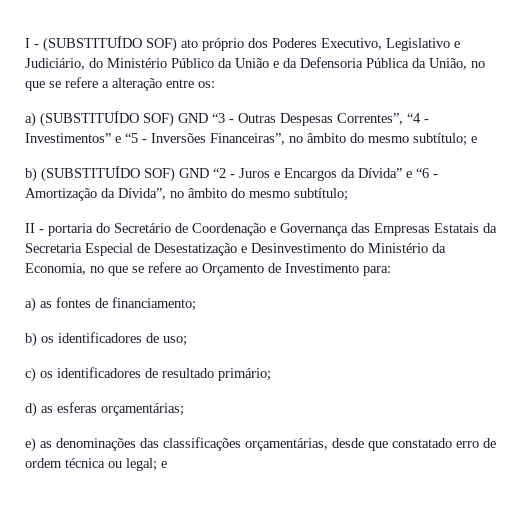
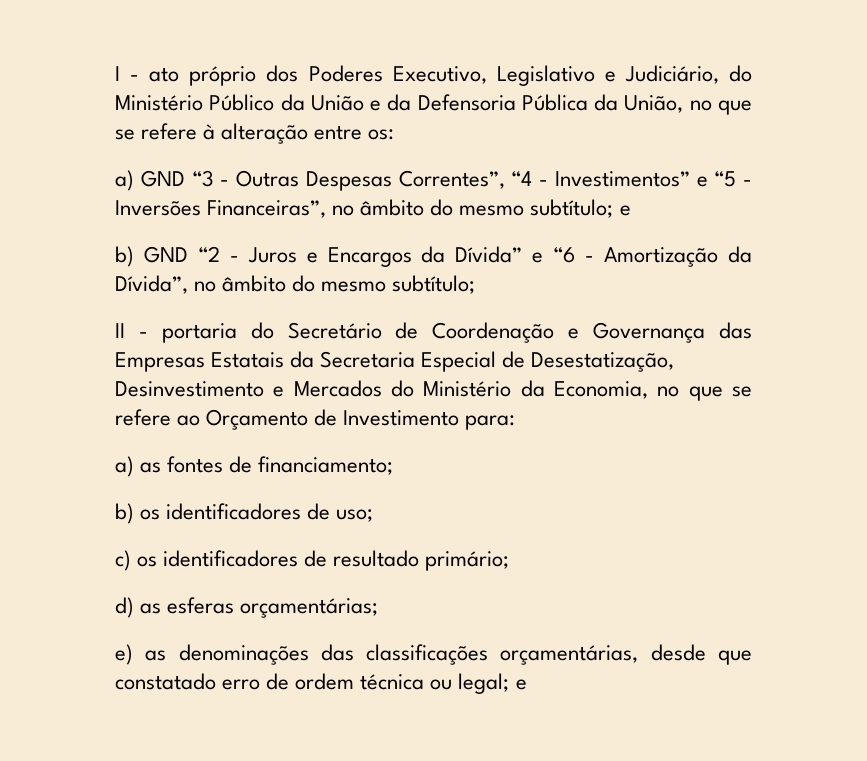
[43,36,177,52] (SUBSTITUÍDO SOF) -> (140, 78) none
[102,81,109,88] a -> [203,124,216,140] à
[40,111,174,127] (SUBSTITUÍDO SOF) -> (134, 180) none
[41,166,175,182] (SUBSTITUÍDO SOF) -> (134, 256) none
[154,243,346,256] Desestatização e Desinvestimento -> [531,352,675,372] [115,380,382,397] Desestatização, Desinvestimento e Mercados

